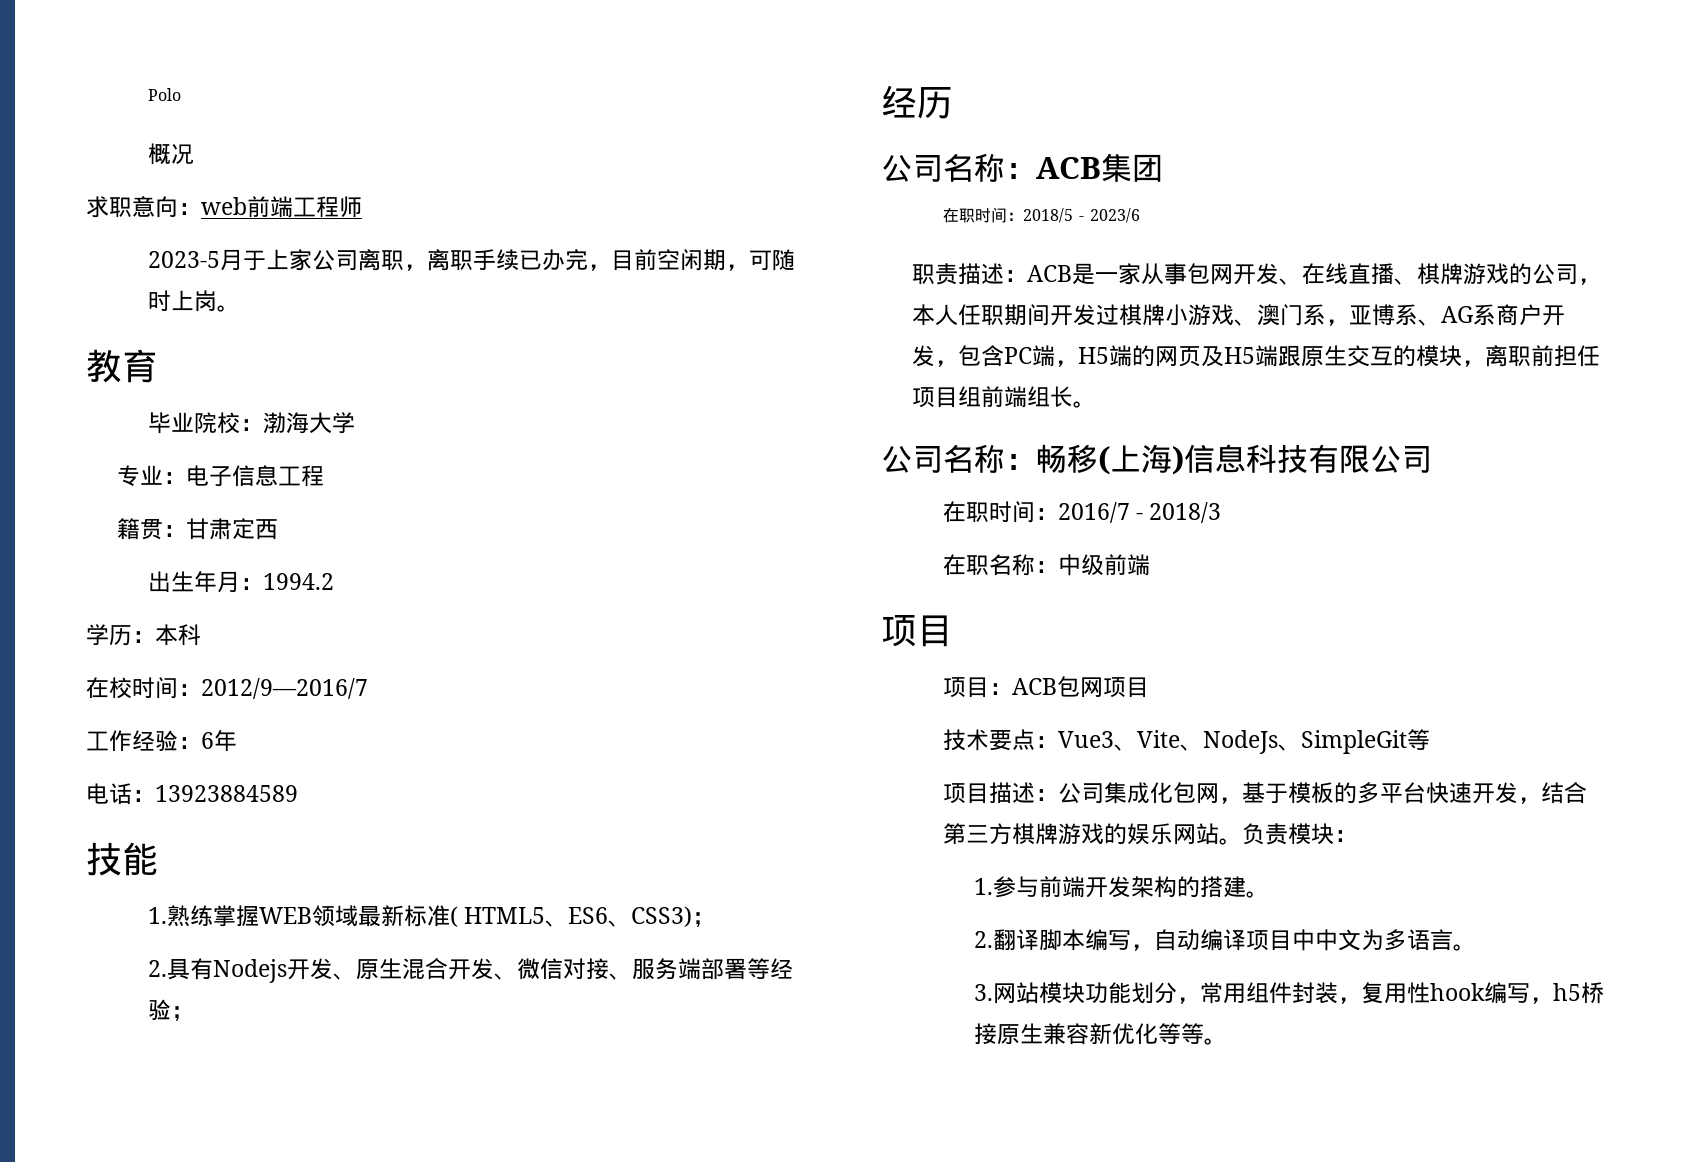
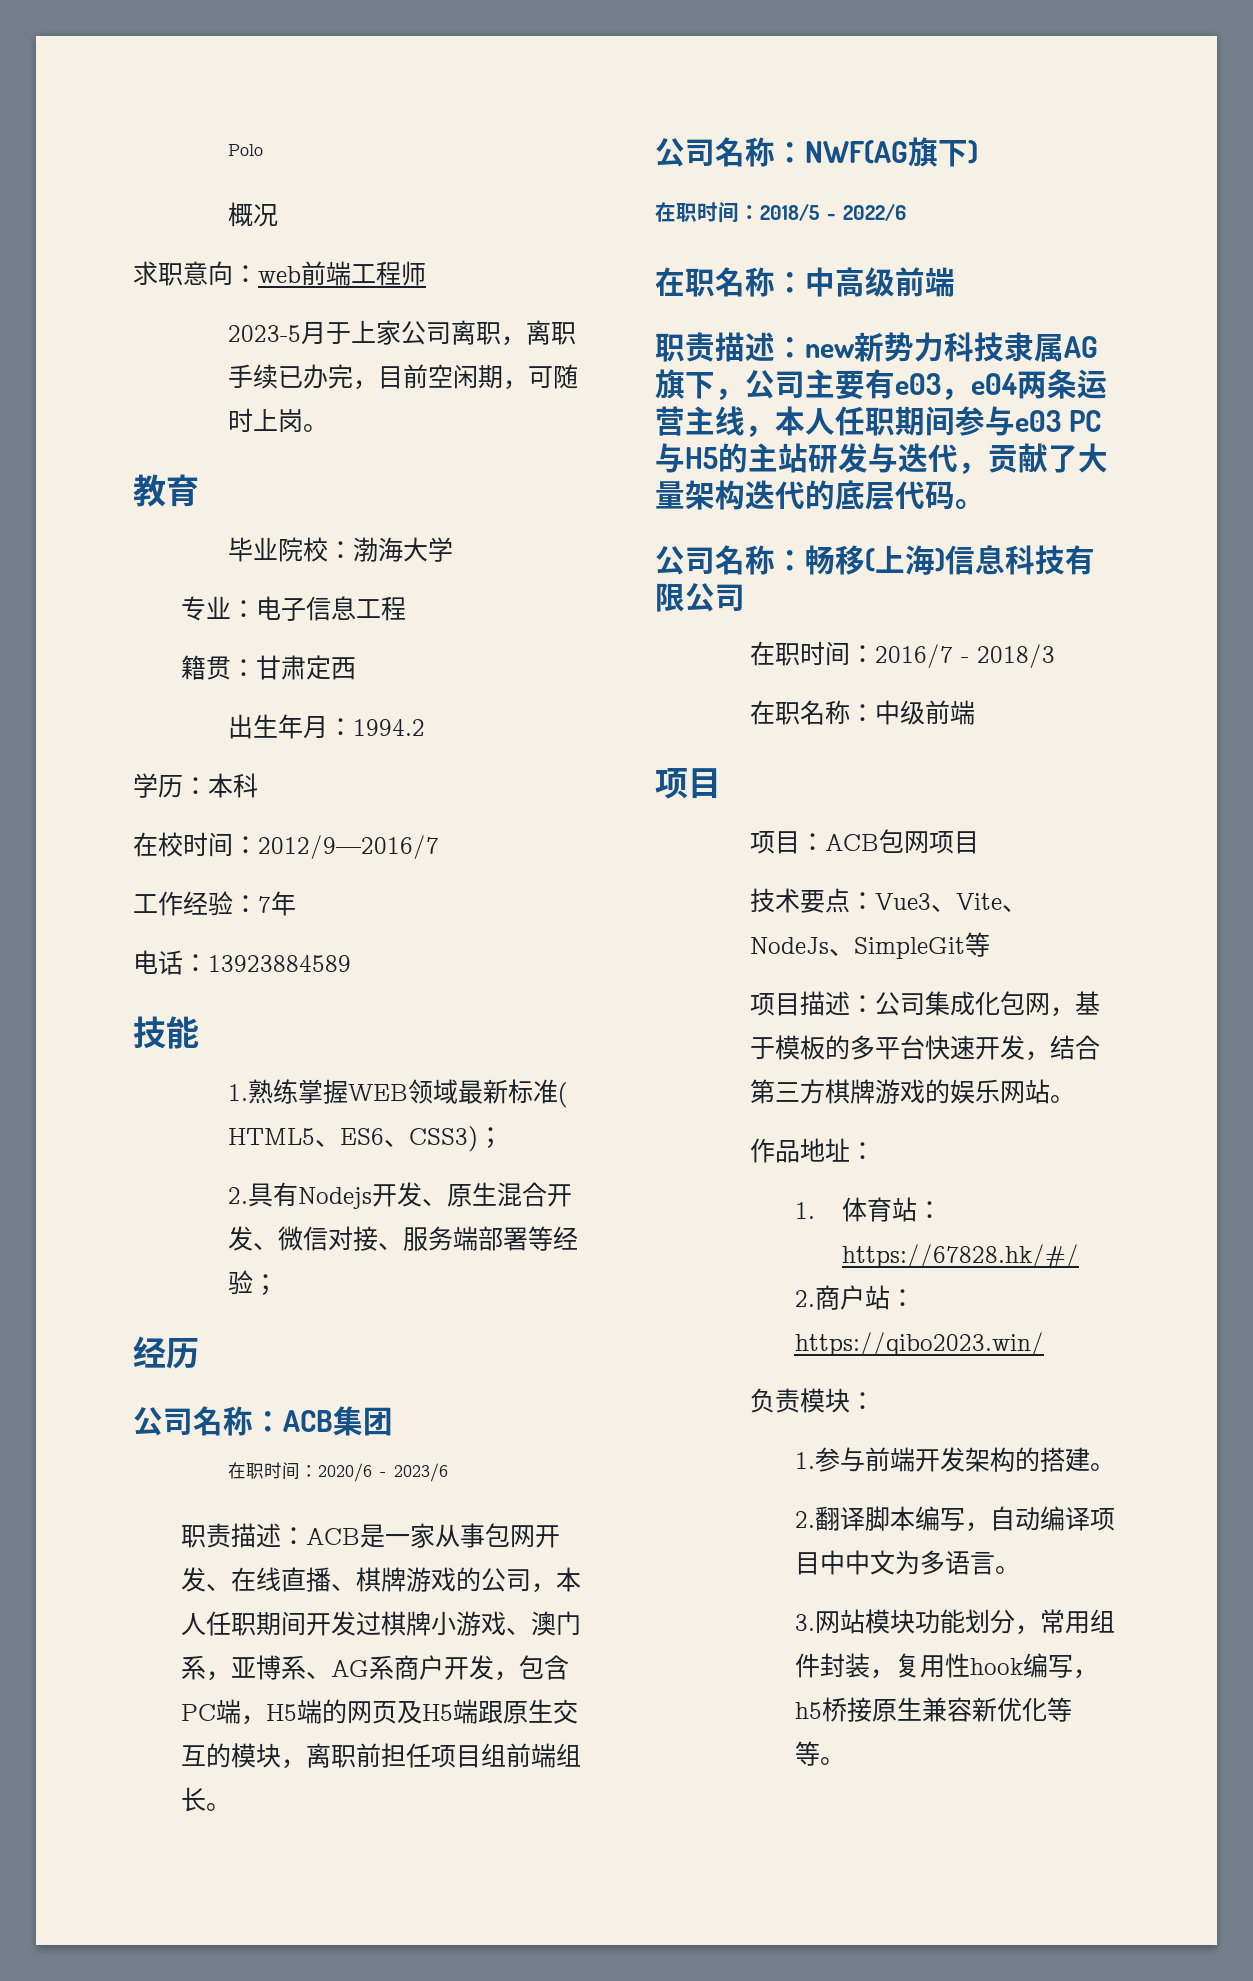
[201,732,214,749] 6 -> [258,896,271,913] 7
[1023,208,1074,223] 2018/5 -> [318,1463,373,1482] 2020/6
(1097, 404) none -> [655,137,978,167] [655,202,906,223] [655,267,955,297] [655,332,1098,362] [655,369,1107,401] [655,406,1101,438] [655,443,1108,475] [655,480,985,510] // 公司名称：NWF(AG旗下) // 在职时间：2018/5 - 2022/6 // 在职名称：中高级前端 // 职责描述：new新势力科技隶属AG旗下，公司主要有e03，e04两条运营主线，本人任职期间参与e03 PC与H5的主站研发与迭代，贡献了大量架构迭代的底层代码。
(1243, 841) none -> [750,1138,876,1163] [794,1197,943,1222] [842,1244,1080,1269] [794,1285,915,1310] [794,1332,1044,1356] // 作品地址： // 1.体育站：https://67828.hk/#/ // 2.商户站：https://qibo2023.win/ //

